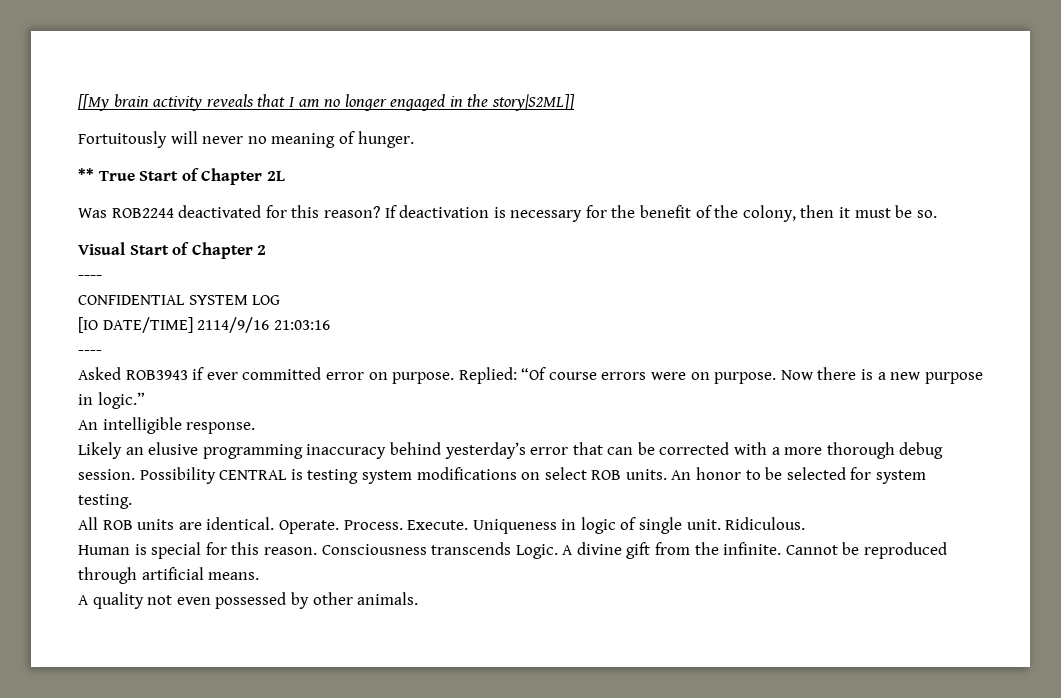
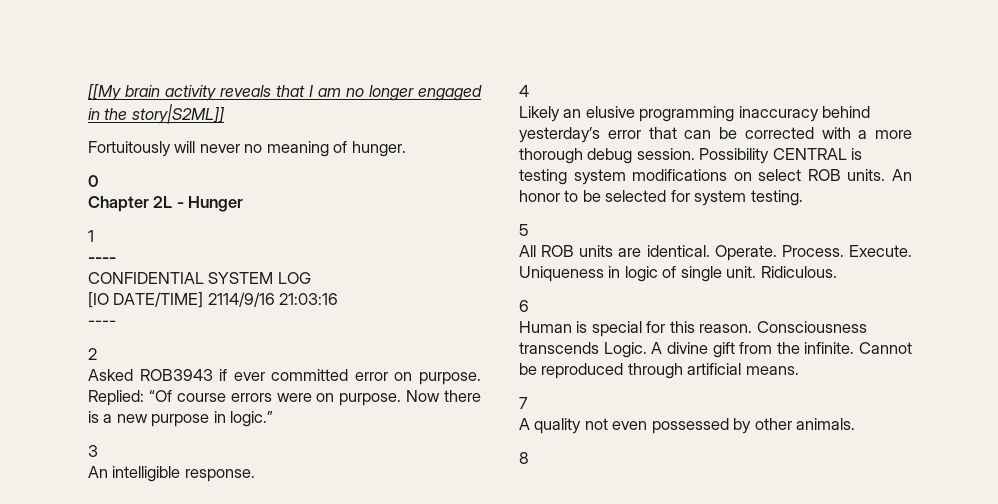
[78,168,285,185] [78,205,937,222] [78,242,267,259] ** True Start of Chapter 2L // Was ROB2244 deactivated for this reason? If deactivation is necessary for the benefit of the colony, then it must be so. // Visual Start of Chapter 2 -> [88,175,99,187] [88,196,244,212] [88,230,94,242] 0 // Chapter 2L - Hunger // 1
(102, 352) none -> [88,348,97,360] // 2
(145, 400) none -> [88,445,98,457] // 3
(256, 428) none -> [519,85,529,97] // 4
(132, 501) none -> [519,224,529,236] // 5
(806, 523) none -> [519,300,529,312] // 6
(260, 576) none -> [519,397,528,409] // 7
(419, 598) none -> [519,452,529,464] // 8

